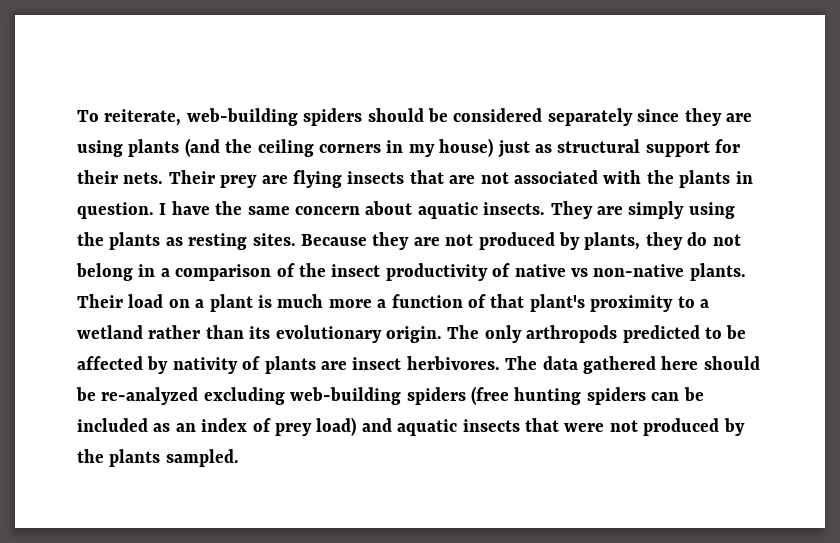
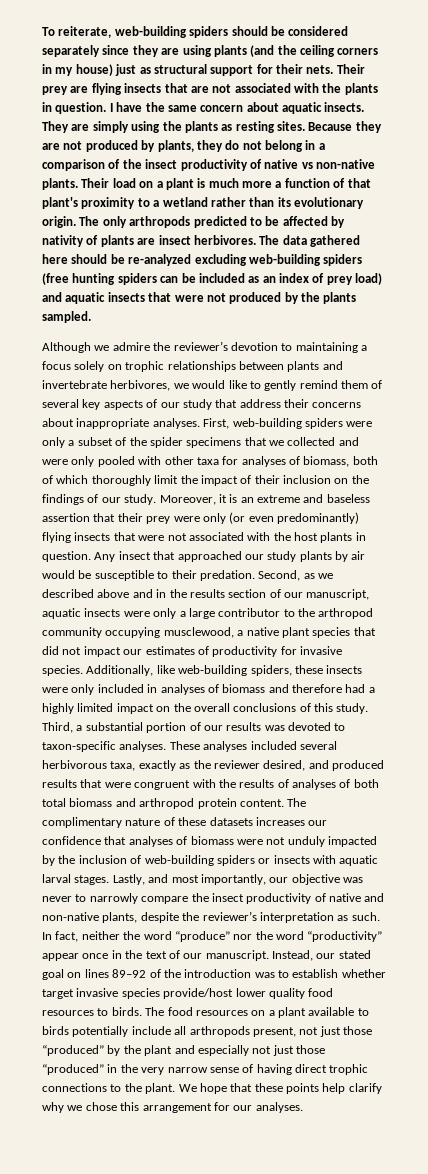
(239, 458) none -> [42,341,367,353] [42,361,343,372] [42,380,383,391] [42,399,362,410] [42,418,373,429] [42,437,359,448] [42,456,378,467] [42,475,369,486] [42,494,370,505] [42,512,359,524] [42,532,366,543] [42,551,366,562] [42,570,333,581] [42,589,370,600] [42,608,374,619] [42,627,376,638] [42,646,342,657] [42,665,363,676] [42,684,375,695] [42,703,369,714] [42,722,346,733] [42,741,337,752] [42,760,384,771] [42,779,379,790] [42,798,307,809] [42,817,328,828] [42,836,377,847] [42,855,379,866] [42,874,363,885] [42,893,385,904] [42,911,380,923] [42,931,383,942] [42,950,371,961] [42,969,386,980] [42,988,334,999] [42,1007,369,1018] [42,1026,372,1037] [42,1045,325,1056] [42,1064,369,1075] [42,1083,382,1094] [42,1102,303,1113] // Although we admire the reviewer’s devotion to maintaining a focus solely on trophic relationships between plants and invertebrate herbivores, we would like to gently remind them of several key aspects of our study that address their concerns about inappropriate analyses. First, web-building spiders were only a subset of the spider specimens that we collected and were only pooled with other taxa for analyses of biomass, both of which thoroughly limit the impact of their inclusion on the findings of our study. Moreover, it is an extreme and baseless assertion that their prey were only (or even predominantly) flying insects that were not associated with the host plants in question. Any insect that approached our study plants by air would be susceptible to their predation. Second, as we described above and in the results section of our manuscript, aquatic insects were only a large contributor to the arthropod community occupying musclewood, a native plant species that did not impact our estimates of productivity for invasive species. Additionally, like web-building spiders, these insects were only included in analyses of biomass and therefore had a highly limited impact on the overall conclusions of this study. Third, a substantial portion of our results was devoted to taxon-specific analyses. These analyses included several herbivorous taxa, exactly as the reviewer desired, and produced results that were congruent with the results of analyses of both total biomass and arthropod protein content. The complimentary nature of these datasets increases our confidence that analyses of biomass were not unduly impacted by the inclusion of web-building spiders or insects with aquatic larval stages. Lastly, and most importantly, our objective was never to narrowly compare the insect productivity of native and non-native plants, despite the reviewer’s interpretation as such. In fact, neither the word “produce” nor the word “productivity” appear once in the text of our manuscript. Instead, our stated goal on lines 89–92 of the introduction was to establish whether target invasive species provide/host lower quality food resources to birds. The food resources on a plant available to birds potentially include all arthropods present, not just those “produced” by the plant and especially not just those “produced” in the very narrow sense of having direct trophic connections to the plant. We hope that these points help clarify why we chose this arrangement for our analyses.

